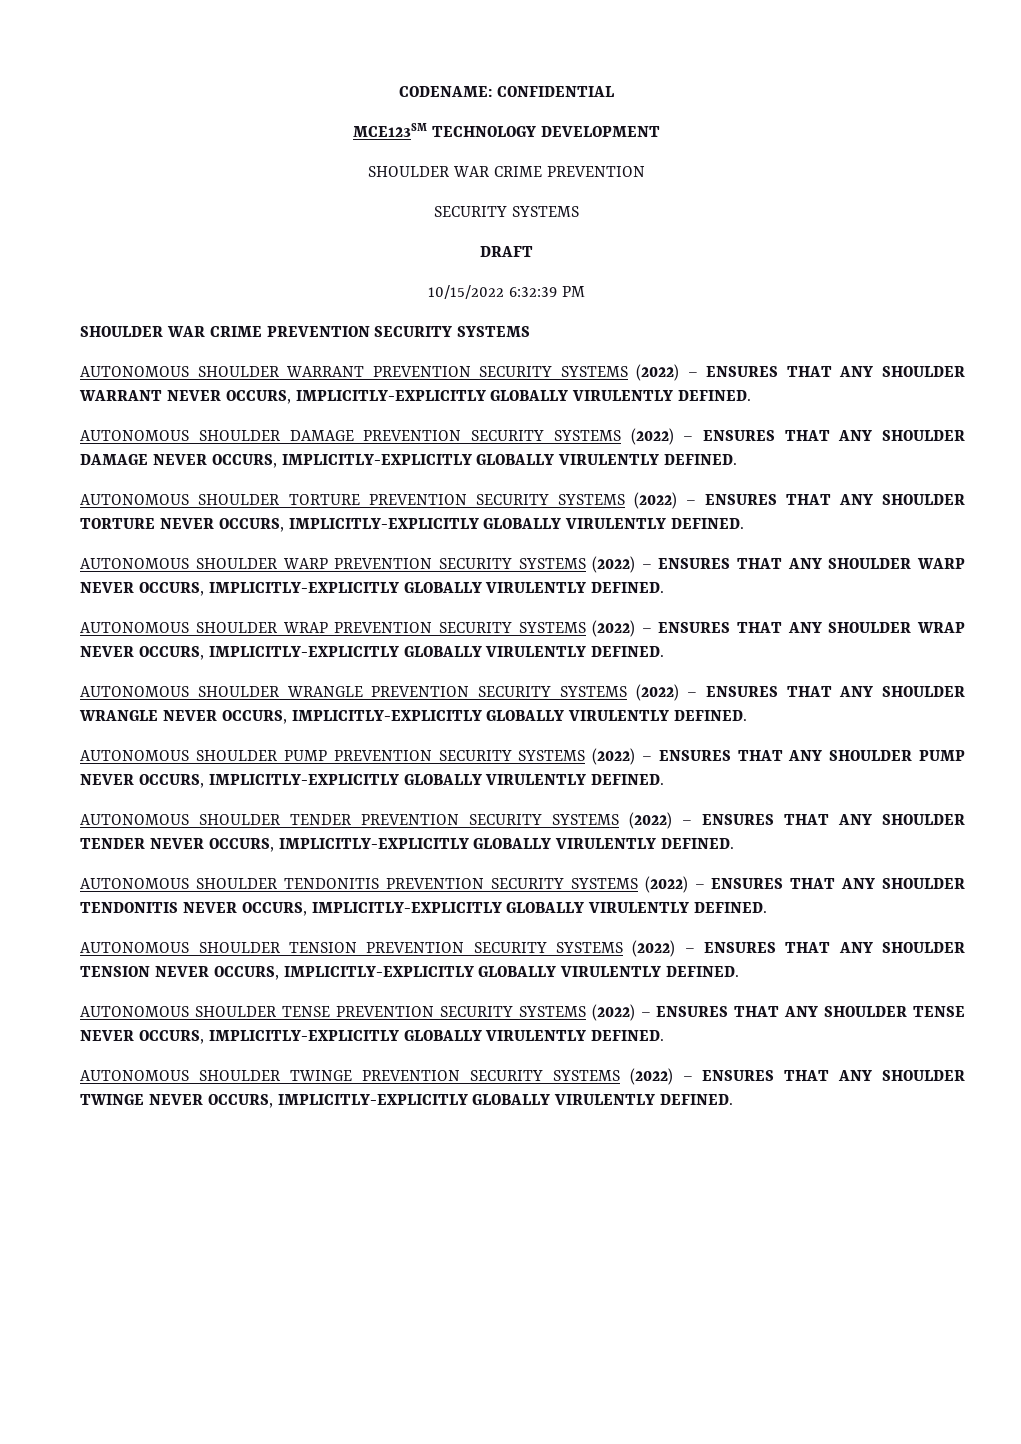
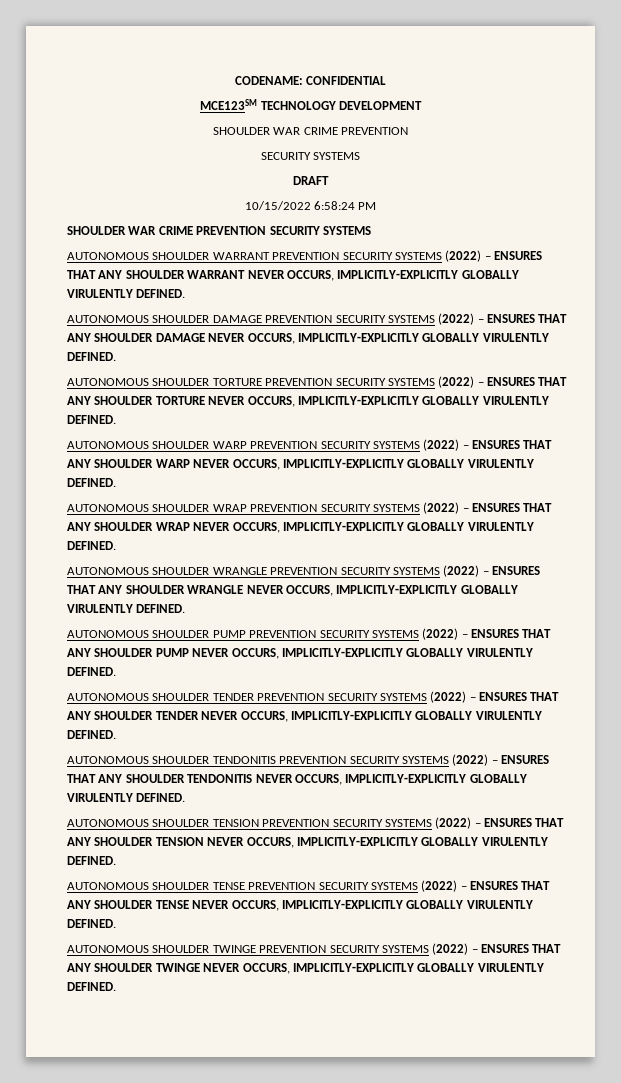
[509,287,557,297] 6:32:39 -> [314,201,355,210] 6:58:24

